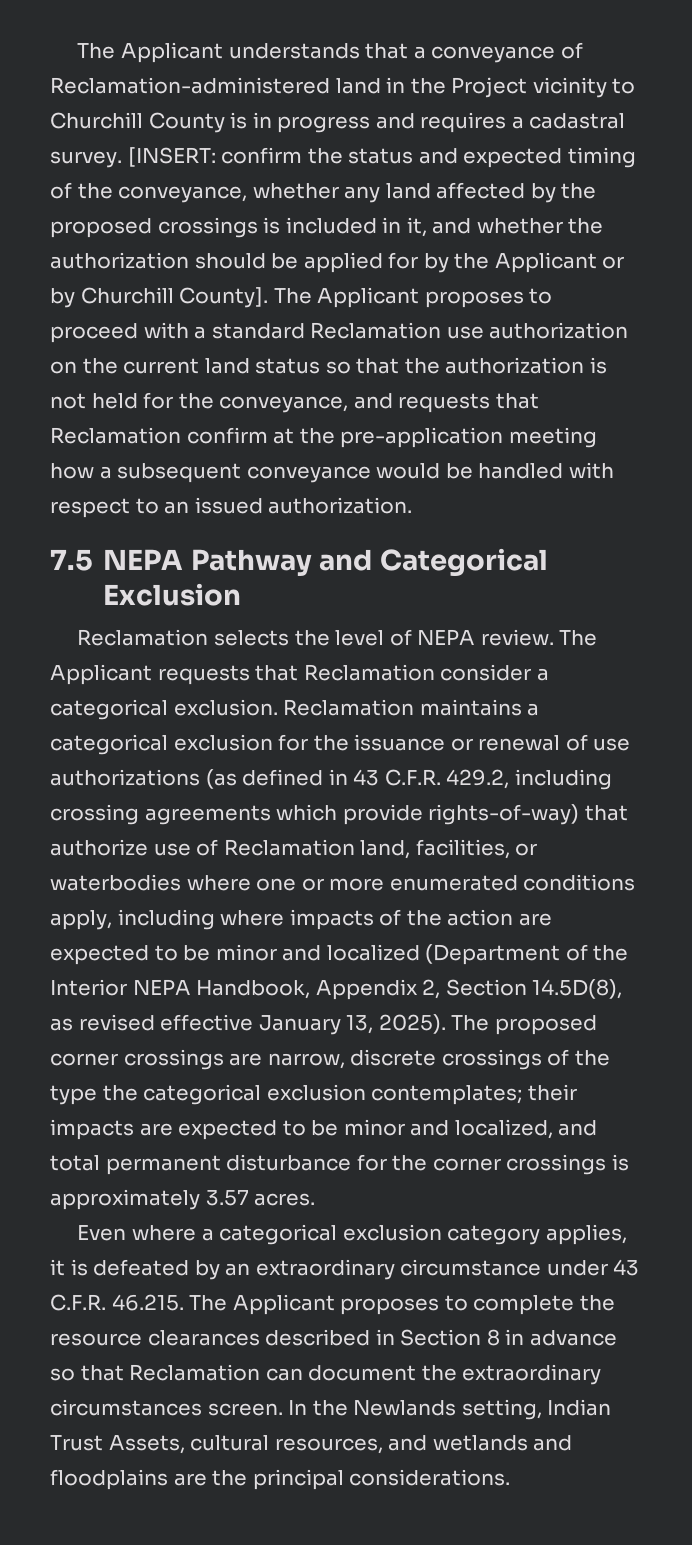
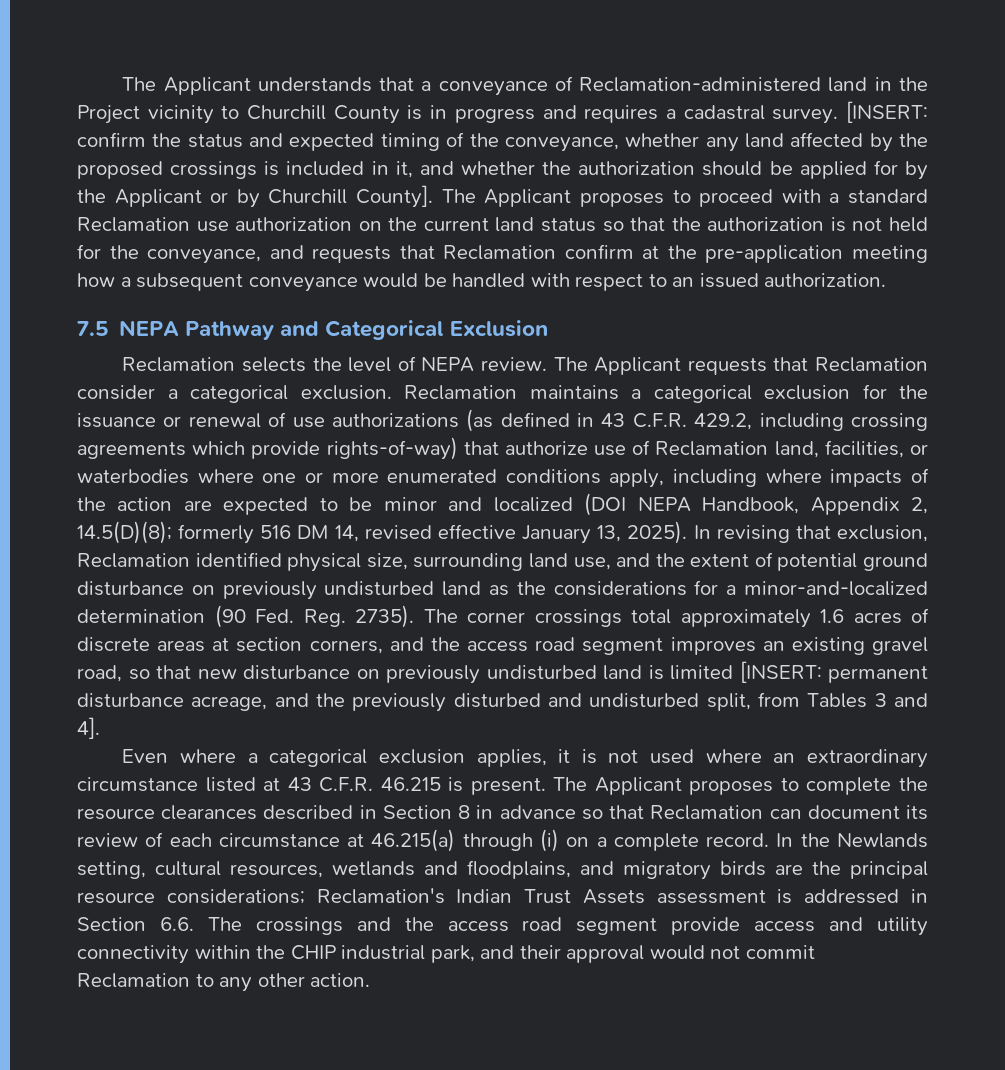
[425,944,629,965] [50,979,623,1000] [50,1018,73,1031] (Department of the Interior NEPA Handbook, Appendix 2, Section 14.5D(8), as -> [584,493,928,516] [77,521,359,544] (DOI NEPA Handbook, Appendix 2, 14.5(D)(8); formerly 516 DM 14,
[451,1015,597,1035] [50,1049,610,1070] [50,1084,577,1105] [50,1119,598,1140] [50,1154,629,1175] [50,1189,316,1210] The proposed corner crossings are narrow, discrete crossings of the type the categorical exclusion contemplates; their impacts are expected to be minor and localized, and total permanent disturbance for the corner crossings is approximately 3.57 acres. -> [693,525,929,543] [77,552,929,572] [77,580,928,600] [77,605,929,628] [77,637,928,655] [77,661,928,684] [77,692,929,712] [77,717,100,739] In revising that exclusion, Reclamation identified physical size, surrounding land use, and the extent of potential ground disturbance on previously undisturbed land as the considerations for a minor-and-localized determination (90 Fed. Reg. 2735). The corner crossings total approximately 1.6 acres of discrete areas at section corners, and the access road segment improves an existing gravel road, so that new disturbance on previously undisturbed land is limited [INSERT: permanent disturbance acreage, and the previously disturbed and undisturbed split, from Tables 3 and 4].
[447,1225,541,1245] category -> (465, 756) none
[93,1259,640,1280] [50,1294,184,1311] defeated by an extraordinary circumstance under 43 C.F.R. 46.215. -> [608,749,928,768] [77,777,546,795] not used where an extraordinary circumstance listed at 43 C.F.R. 46.215 is present.
[421,1364,602,1385] [50,1399,283,1416] the extraordinary circumstances screen. -> [906,805,929,820] [77,829,770,852] its review of each circumstance at 46.215(a) through (i) on a complete record.
[547,1399,612,1416] [50,1435,185,1454] Indian Trust Assets, -> (146, 870) none
[388,1435,428,1451] and -> (323, 871) none
[50,1469,511,1490] floodplains are the principal considerations. -> [467,860,928,880] [77,888,929,904] [77,917,928,936] [77,945,815,964] [77,973,371,992] floodplains, and migratory birds are the principal resource considerations; Reclamation's Indian Trust Assets assessment is addressed in Section 6.6. The crossings and the access road segment provide access and utility connectivity within the CHIP industrial park, and their approval would not commit Reclamation to any other action.

